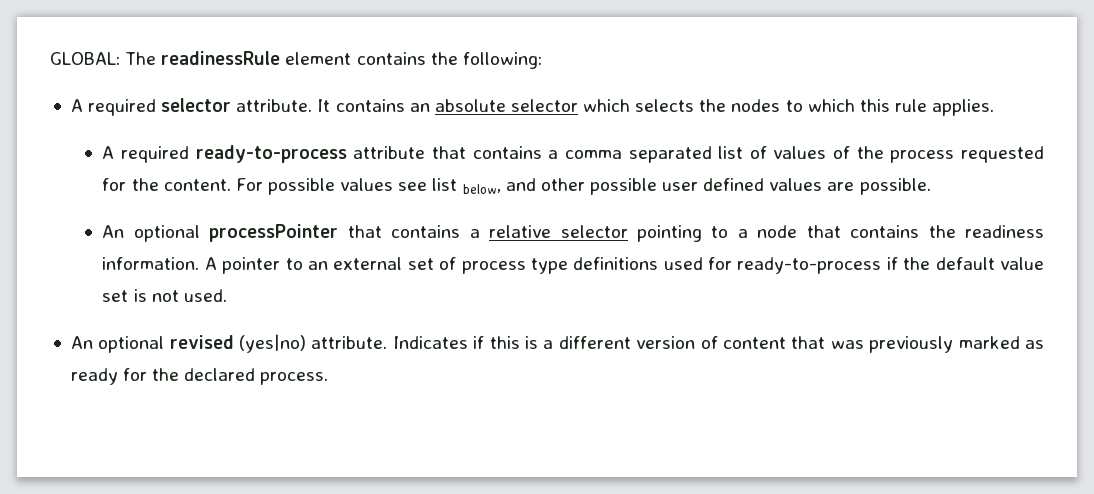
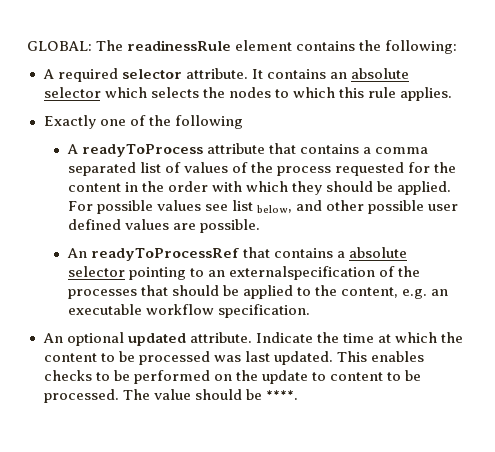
[102,145,347,163] // A required ready-to-process -> [43,115,243,129] [66,144,203,157] // Exactly one of the following // A readyToProcess
[163,179,231,191] content. -> [67,181,452,195] content in the order with which they should be applied.
[133,224,552,242] optional processPointer that contains a relative -> [90,247,408,261] readyToProcessRef that contains a absolute
[737,225,1044,238] [102,257,1045,274] [102,289,227,302] [70,334,1045,353] [70,368,329,385] a node that contains the readiness information. A pointer to an external set of process type definitions used for ready-to-process if the default value set is not used. // An optional revised (yes|no) attribute. Indicates if this is a different version of content that was previously marked as ready for the declared process. -> [208,266,421,280] [67,285,449,299] [67,304,310,318] [42,332,463,346] [43,351,424,365] [43,370,422,384] [43,389,298,403] an externalspecification of the processes that should be applied to the content, e.g. an executable workflow specification. // An optional updated attribute. Indicate the time at which the content to be processed was last updated. This enables checks to be performed on the update to content to be processed. The value should be ****.

